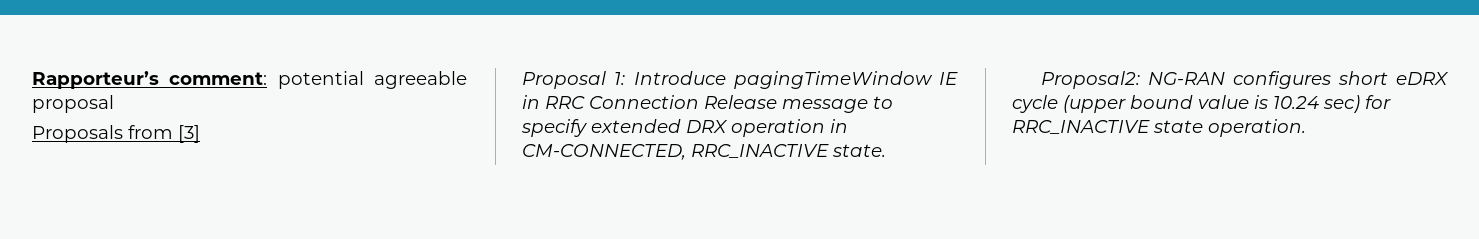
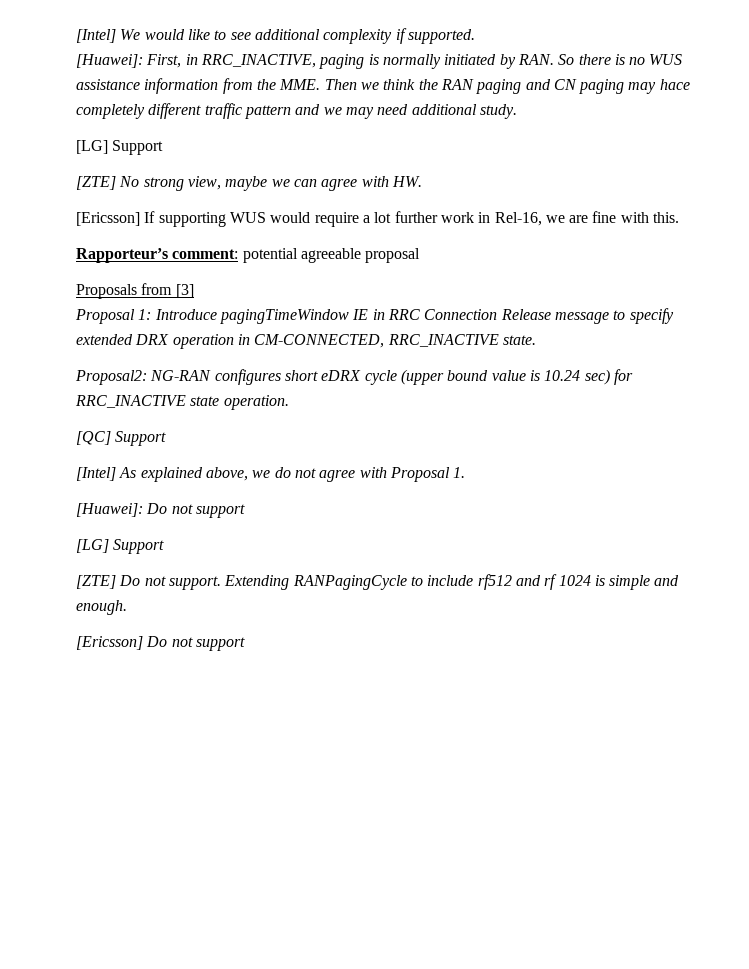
(32, 80) none -> [76,28,475,44] [76,54,683,69] [76,78,690,94] [76,103,517,119] [76,140,164,155] [76,176,422,191] [76,211,680,227] [Intel] We would like to see additional complexity if supported. // [Huawei]: First, in RRC_INACTIVE, paging is normally initiated by RAN. So there is no WUS assistance information from the MME. Then we think the RAN paging and CN paging may hace completely different traffic pattern and we may need additional study. // [LG] Support // [ZTE] No strong view, maybe we can agree with HW. // [Ericsson] If supporting WUS would require a lot further work in Rel-16, we are fine with this. //
(1306, 128) none -> [76,431,167,446] [76,467,466,482] [76,503,245,518] [76,539,165,554] [76,574,680,590] [76,600,127,615] [76,636,245,651] // [QC] Support // [Intel] As explained above, we do not agree with Proposal 1. // [Huawei]: Do not support // [LG] Support // [ZTE] Do not support. Extending RANPagingCycle to include rf512 and rf 1024 is simple and enough. // [Ericsson] Do not support

